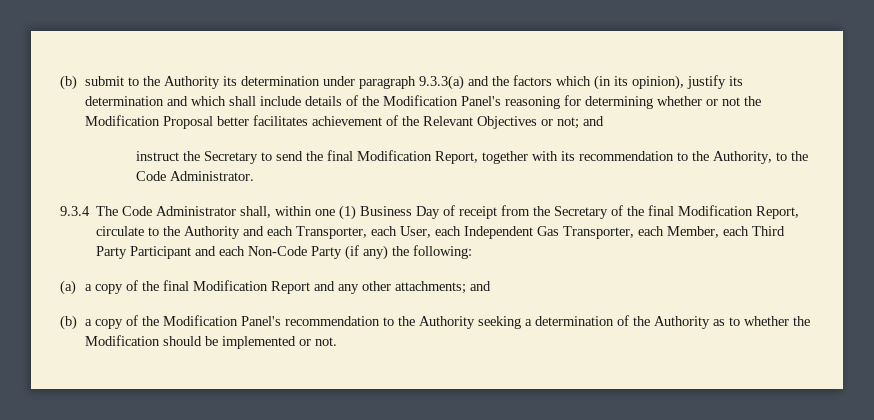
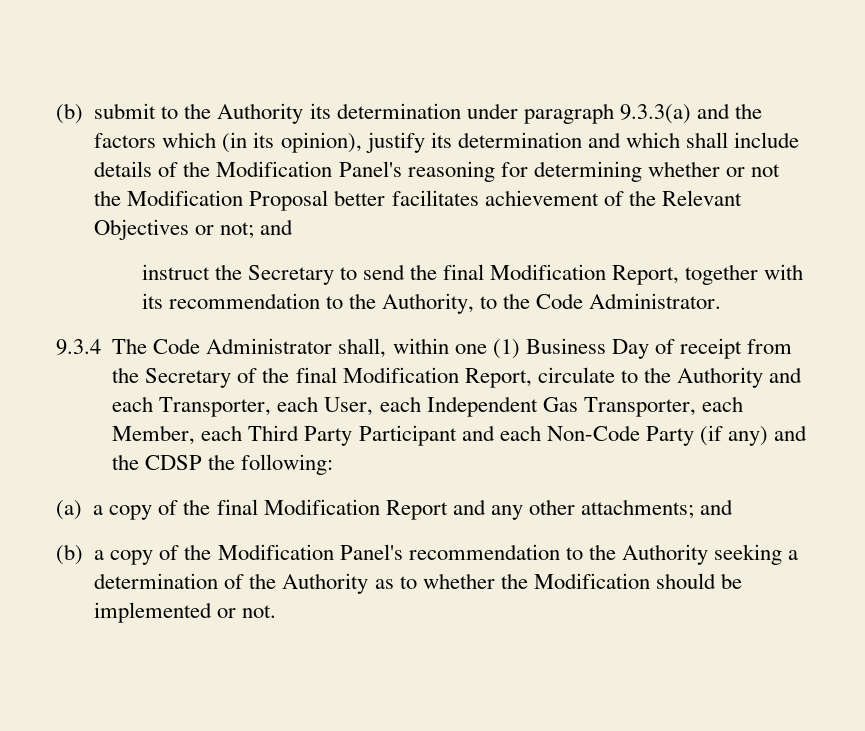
(389, 252) none -> [774,425,808,441] [112,454,203,470] and the CDSP

